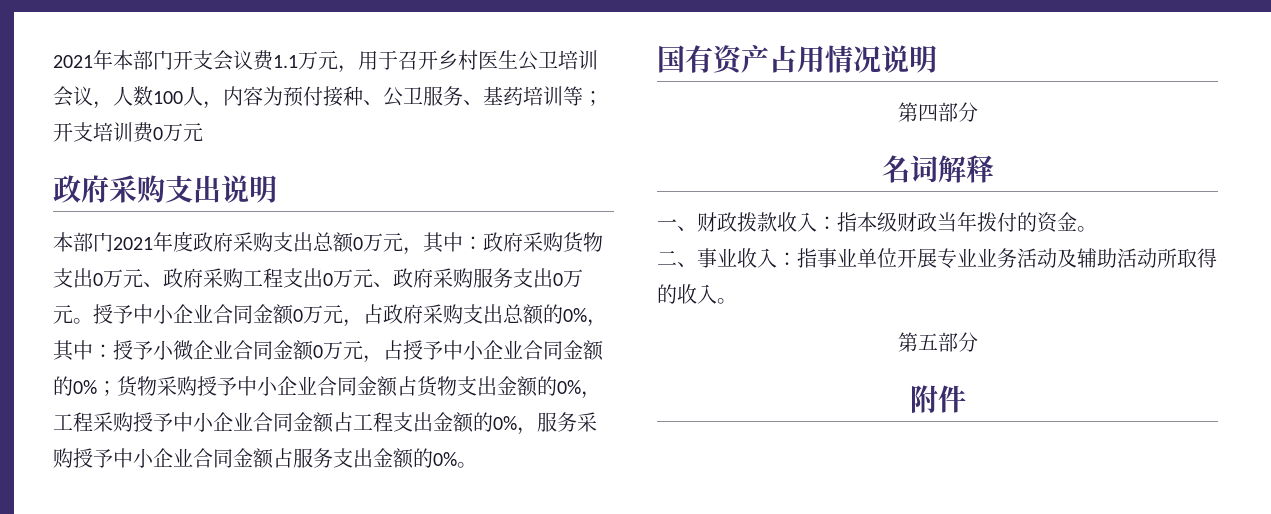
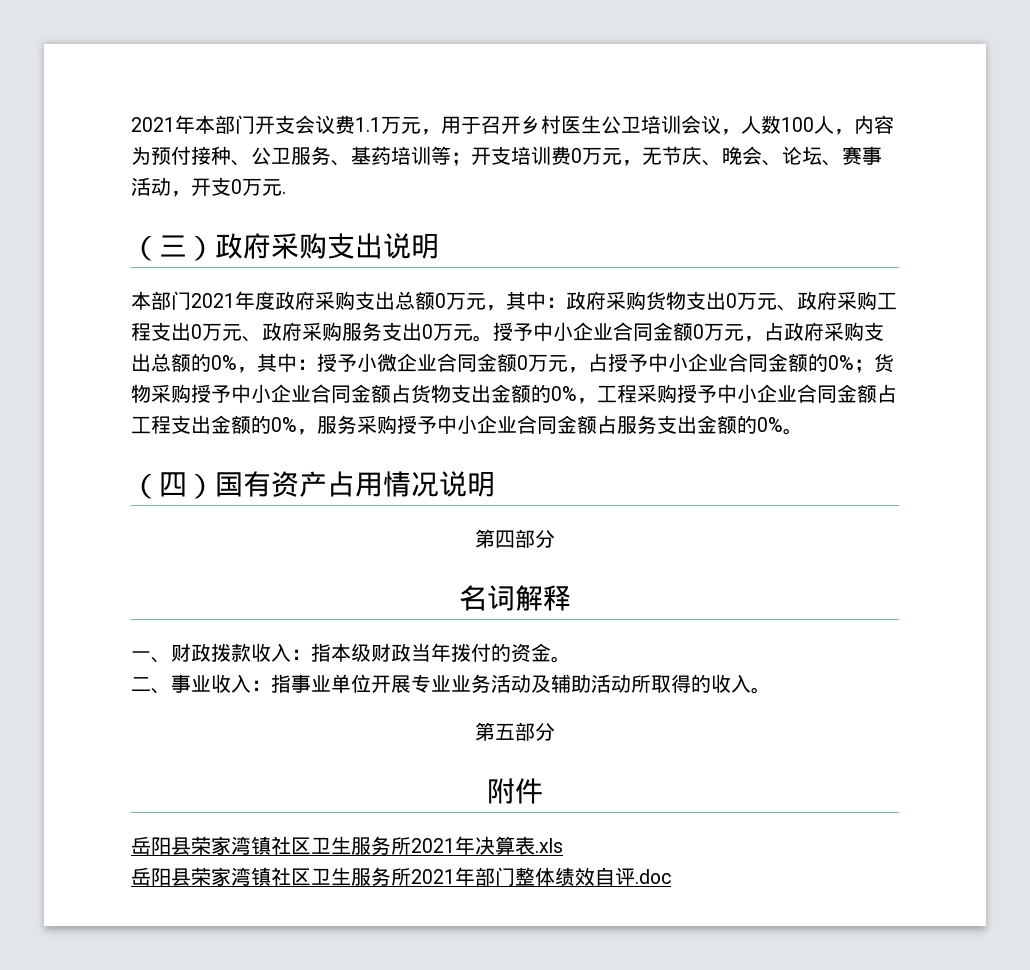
(203, 132) // -> [622,146,882,166] [131,177,286,197] [131,235,215,261] ，无节庆、晚会、论坛、赛事活动，开支0万元. // （三）
(477, 465) none -> [131,472,215,499] （四）
(966, 399) none -> [131,836,563,855] [131,867,671,886] // 岳阳县荣家湾镇社区卫生服务所2021年决算表.xls // 岳阳县荣家湾镇社区卫生服务所2021年部门整体绩效自评.doc

